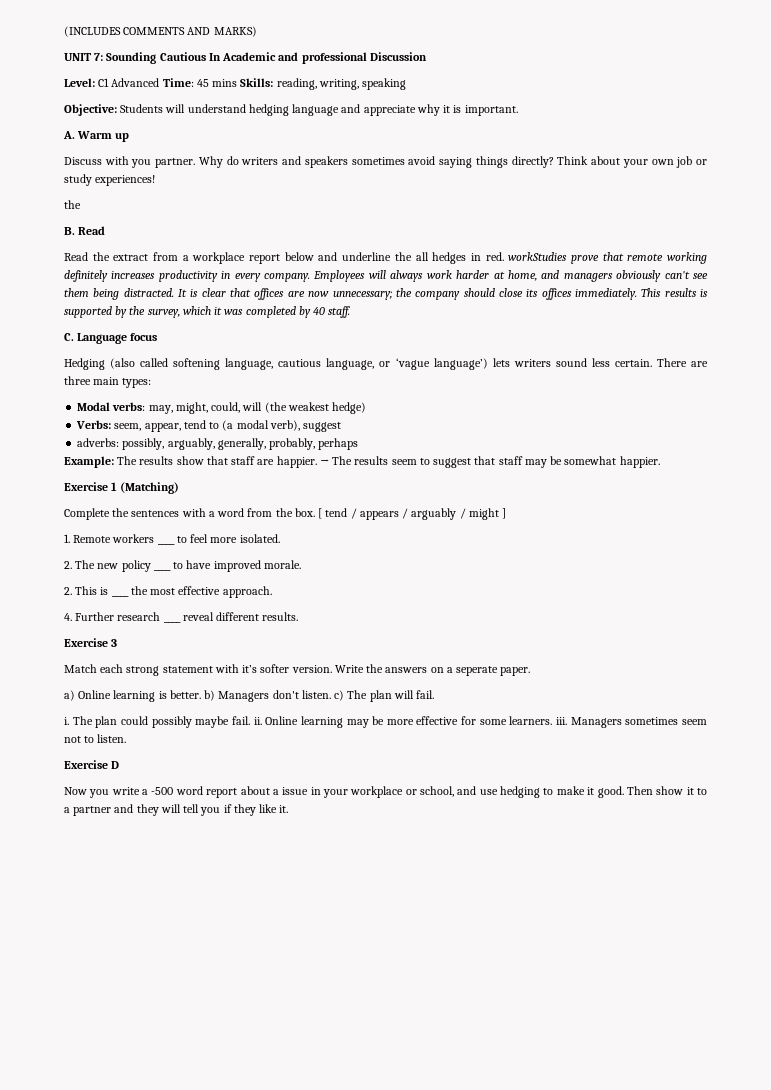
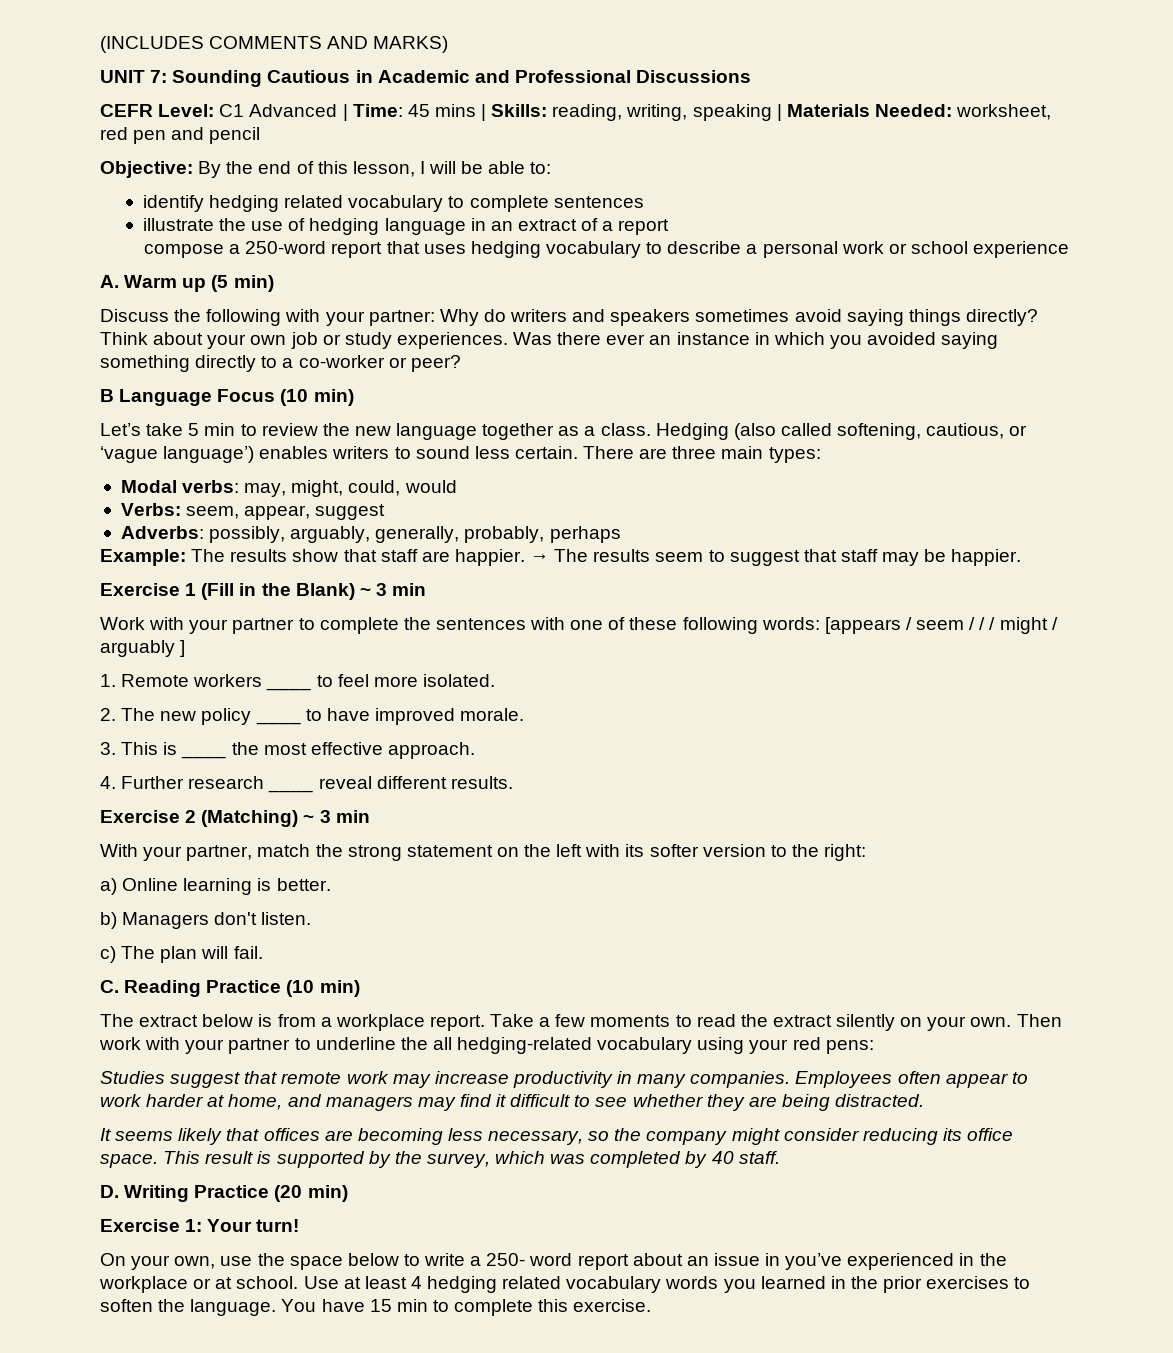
[208,53,221,61] In -> [355,70,373,83] in
[301,52,427,64] professional Discussion // -> [514,70,752,83] [100,104,153,117] Professional Discussions // CEFR
(160, 82) none -> [342,104,348,121] |
(238, 83) none -> [481,104,487,121] |
[64,104,518,116] // Objective: Students will understand hedging language and appreciate why it is important. -> [776,104,1052,121] [100,127,261,144] [100,161,552,178] [142,195,644,212] [142,218,670,235] [144,241,1070,258] | Materials Needed: worksheet, red pen and pencil // Objective: By the end of this lesson, I will be able to: // identify hedging related vocabulary to complete sentences // illustrate the use of hedging language in an extract of a report // compose a 250-word report that uses hedging vocabulary to describe a personal work or school experience
(130, 137) none -> [211,275,274,292] (5 min)
[104,156,196,168] with you partner. -> [174,309,435,326] the following with your partner:
[95,175,156,186] [64,200,81,209] [64,226,106,235] [64,252,707,264] [64,270,709,282] [64,288,709,300] [64,306,351,318] [64,333,158,344] [64,358,551,370] experiences! // the // B. Read // Read the extract from a workplace report below and underline the all hedges in red. workStudies prove that remote working definitely increases productivity in every company. Employees will always work harder at home, and managers obviously can't see them being distracted. It is clear that offices are now unnecessary; the company should close its offices immediately. This results is supported by the survey, which it was completed by 40 staff. // C. Language focus // Hedging (also called softening language, cautious language, or ‘vague language’) lets writers -> [396,332,999,349] [100,355,461,372] [100,389,354,406] [100,423,1028,440] [100,446,411,463] experiences. Was there ever an instance in which you avoided saying something directly to a co-worker or peer? // B Language Focus (10 min) // Let’s take 5 min to review the new language together as a class. Hedging (also called softening, cautious, or ‘vague language’) enables writers to
[242,402,367,414] will (the weakest hedge) -> [404,480,457,493] would
[183,420,300,431] tend to (a modal verb), -> (311, 512) none
[77,438,120,447] adverbs: -> [120,526,204,539] Adverbs:
[564,456,617,465] somewhat -> (947, 555) none
[120,482,180,494] [64,508,499,520] (Matching) // Complete the sentences with a word from the box. [ tend / appears / arguably / might -> [201,583,427,600] [100,617,1058,634] [100,640,175,657] (Fill in the Blank) ~ 3 min // Work with your partner to complete the sentences with one of these following words: [appears / seem / / / might / arguably
[64,587,72,595] 2. -> [100,742,116,755] 3.
[111,639,118,647] [64,664,531,676] 3 // Match each strong statement with it’s softer version. Write the answers on a seperate paper. -> [185,810,370,827] [100,844,867,861] 2 (Matching) ~ 3 min // With your partner, match the strong statement on the left with its softer version to the right:
(201, 694) none -> (331, 884) //
(331, 694) none -> (312, 918) //
[64,716,707,728] [64,734,127,743] [64,760,120,769] [64,787,110,798] i. The plan could possibly maybe fail. ii. Online learning may be more effective for some learners. iii. Managers sometimes seem not to listen. // Exercise D // Now you -> [100,980,360,997] [100,1014,1062,1031] [99,1037,874,1054] [100,1071,1028,1088] [100,1094,925,1111] [100,1128,1014,1145] [100,1151,780,1168] [100,1185,348,1202] [100,1219,300,1232] [100,1253,420,1270] C. Reading Practice (10 min) // The extract below is from a workplace report. Take a few moments to read the extract silently on your own. Then work with your partner to underline the all hedging-related vocabulary using your red pens: // Studies suggest that remote work may increase productivity in many companies. Employees often appear to work harder at home, and managers may find it difficult to see whether they are being distracted. // It seems likely that offices are becoming less necessary, so the company might consider reducing its office space. This result is supported by the survey, which was completed by 40 staff. // D. Writing Practice (20 min) // Exercise 1: Your turn! // On your own, use the space below to
[151,787,174,795] -500 -> [486,1253,526,1266] 250-
[272,789,279,795] a -> [686,1256,709,1266] an
[322,786,708,798] [64,804,289,816] your workplace or school, and use hedging to make it good. Then show it to a partner and they will tell you if they like it. -> [785,1253,1007,1270] [99,1276,1031,1293] [100,1299,652,1316] you’ve experienced in the workplace or at school. Use at least 4 hedging related vocabulary words you learned in the prior exercises to soften the language. You have 15 min to complete this exercise.

